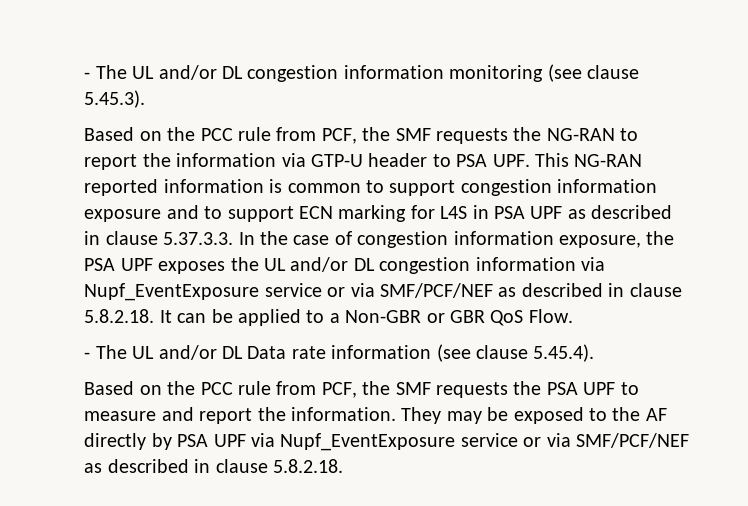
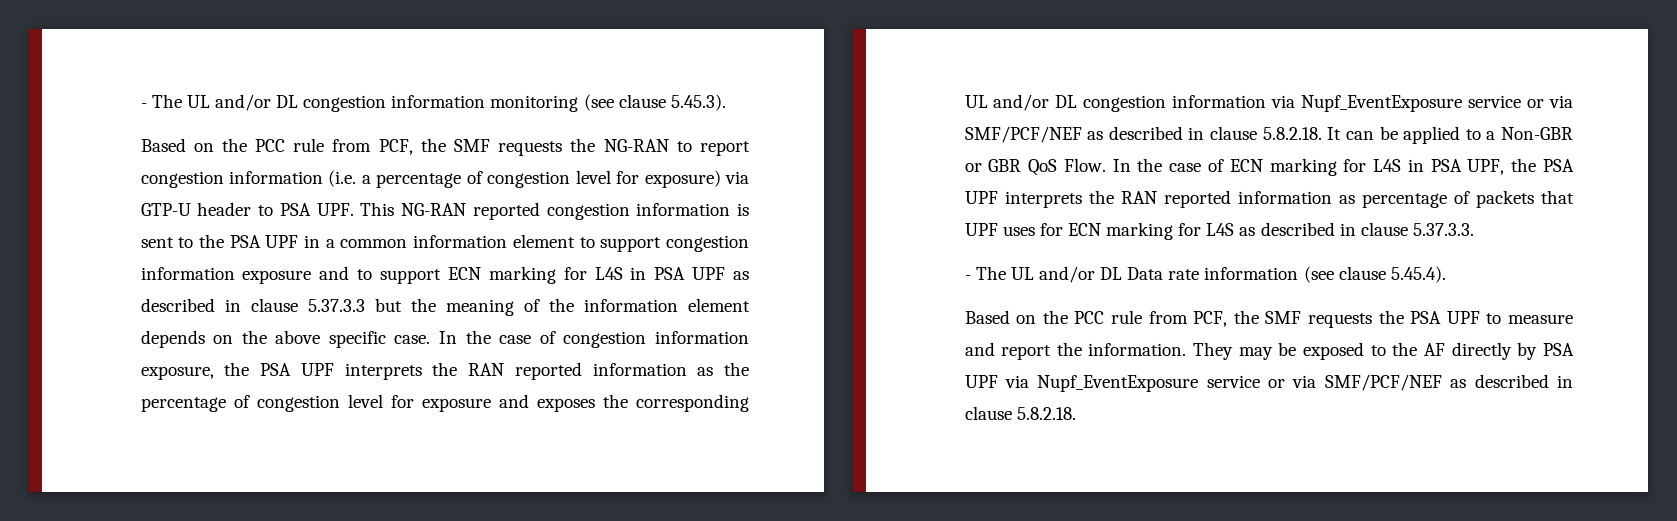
[142,153,277,167] the information -> [140,170,721,188] congestion information (i.e. a percentage of congestion level for exposure)
(159, 187) none -> [546,203,630,220] congestion
[287,183,361,193] common -> [140,234,575,248] sent to the PSA UPF in a common information element
[163,232,234,245] 5.37.3.3. -> [307,298,751,316] [140,330,431,348] 5.37.3.3 but the meaning of the information element depends on the above specific case.
(153, 264) none -> [344,362,749,380] [140,394,529,412] interprets the RAN reported information as the percentage of congestion level for exposure and
(259, 264) none -> [636,394,750,412] corresponding
(573, 316) none -> [1112,158,1574,176] [964,190,1574,208] [964,222,1474,240] In the case of ECN marking for L4S in PSA UPF, the PSA UPF interprets the RAN reported information as percentage of packets that UPF uses for ECN marking for L4S as described in clause 5.37.3.3.

